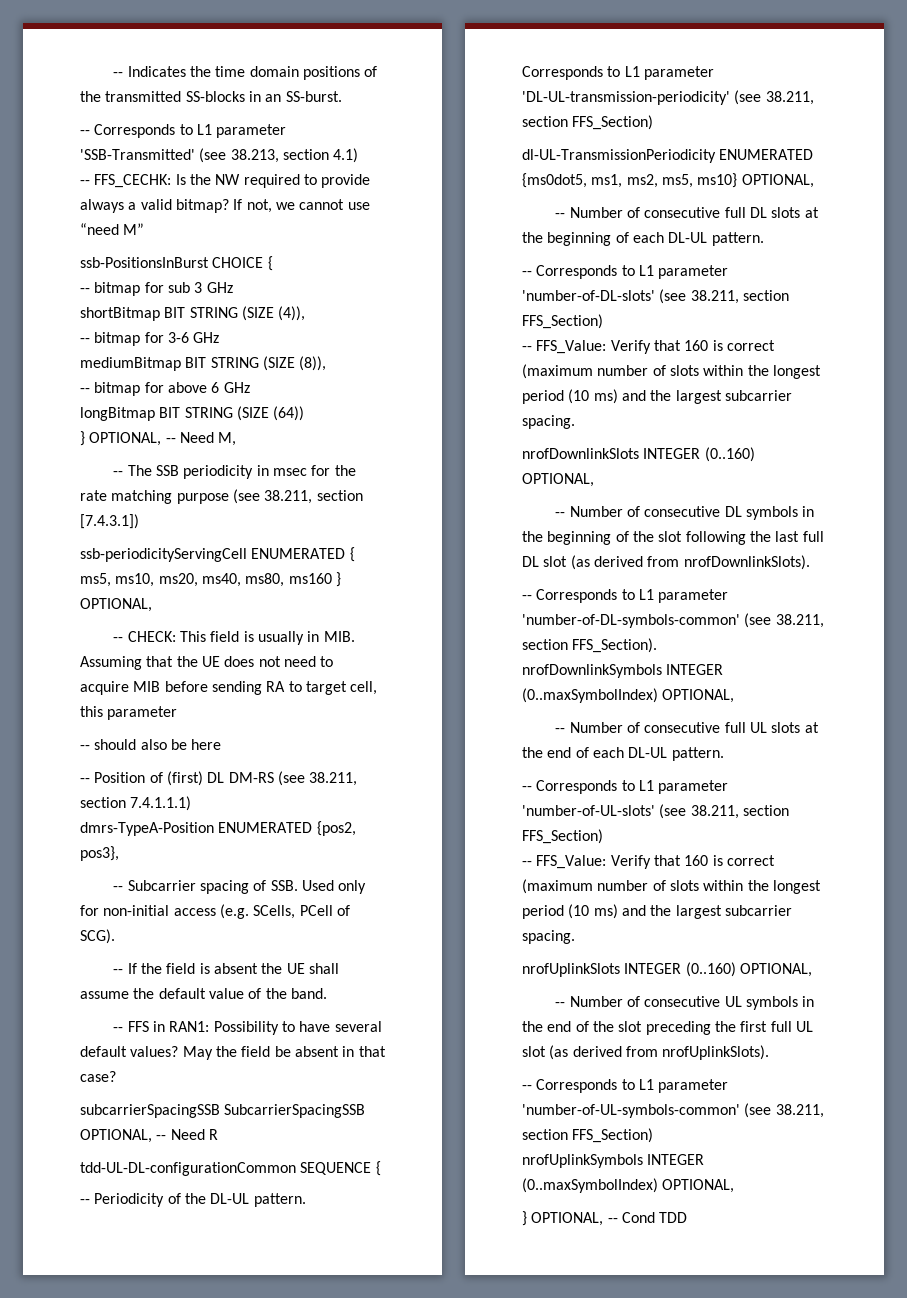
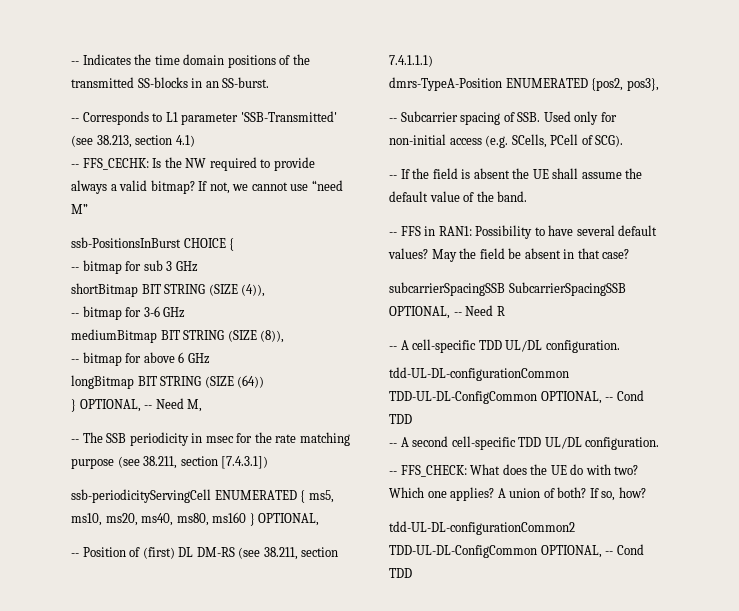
[113,631,355,645] [80,656,334,670] [80,681,378,695] [80,706,178,720] [80,739,222,750] // -- CHECK: This field is usually in MIB. Assuming that the UE does not need to acquire MIB before sending RA to target cell, this parameter // -- should also be here -> (320, 519) none
[80,1161,381,1176] [80,1193,306,1207] [522,66,714,80] [522,90,814,105] [522,115,654,130] [522,149,814,163] [522,173,814,188] [555,207,819,218] [522,232,764,246] [522,265,729,279] [522,289,789,304] [522,314,603,329] [522,340,775,354] [522,364,821,379] [522,389,792,404] [522,415,575,429] [522,447,755,462] [522,473,594,487] [555,506,815,520] [522,531,824,545] [522,555,810,570] [522,589,729,603] [522,613,824,628] [522,638,658,653] [522,664,724,678] [522,688,735,703] [555,722,819,733] [522,747,724,761] [522,780,729,794] [522,804,789,819] [522,829,603,844] [522,855,775,869] [522,879,821,894] [522,904,792,919] [522,930,575,944] [522,962,812,977] [555,996,815,1010] [522,1021,813,1035] [522,1045,770,1060] [522,1079,729,1093] [522,1103,824,1118] [522,1128,654,1143] [522,1154,705,1168] [522,1178,735,1193] [522,1211,527,1226] tdd-UL-DL-configurationCommon SEQUENCE { // -- Periodicity of the DL-UL pattern. Corresponds to L1 parameter 'DL-UL-transmission-periodicity' (see 38.211, section FFS_Section) // dl-UL-TransmissionPeriodicity ENUMERATED {ms0dot5, ms1, ms2, ms5, ms10} OPTIONAL, // -- Number of consecutive full DL slots at the beginning of each DL-UL pattern. // -- Corresponds to L1 parameter 'number-of-DL-slots' (see 38.211, section FFS_Section) // -- FFS_Value: Verify that 160 is correct (maximum number of slots within the longest period (10 ms) and the largest subcarrier spacing. // nrofDownlinkSlots INTEGER (0..160) OPTIONAL, // -- Number of consecutive DL symbols in the beginning of the slot following the last full DL slot (as derived from nrofDownlinkSlots). // -- Corresponds to L1 parameter 'number-of-DL-symbols-common' (see 38.211, section FFS_Section). // nrofDownlinkSymbols INTEGER (0..maxSymbolIndex) OPTIONAL, // -- Number of consecutive full UL slots at the end of each DL-UL pattern. // -- Corresponds to L1 parameter 'number-of-UL-slots' (see 38.211, section FFS_Section) // -- FFS_Value: Verify that 160 is correct (maximum number of slots within the longest period (10 ms) and the largest subcarrier spacing. // nrofUplinkSlots INTEGER (0..160) OPTIONAL, // -- Number of consecutive UL symbols in the end of the slot preceding the first full UL slot (as derived from nrofUplinkSlots). // -- Corresponds to L1 parameter 'number-of-UL-symbols-common' (see 38.211, section FFS_Section) // nrofUplinkSymbols INTEGER (0..maxSymbolIndex) OPTIONAL, // } -> [389,339,620,353] [389,367,569,381] [389,390,644,404] [389,414,412,424] [389,436,660,450] [389,464,639,477] [389,487,646,501] [389,521,575,535] [389,545,537,558] -- A cell-specific TDD UL/DL configuration. // tdd-UL-DL-configurationCommon TDD-UL-DL-ConfigCommon OPTIONAL, -- Cond TDD // -- A second cell-specific TDD UL/DL configuration. // -- FFS_CHECK: What does the UE do with two? Which one applies? A union of both? If so, how? // tdd-UL-DL-configurationCommon2 TDD-UL-DL-ConfigCommon

